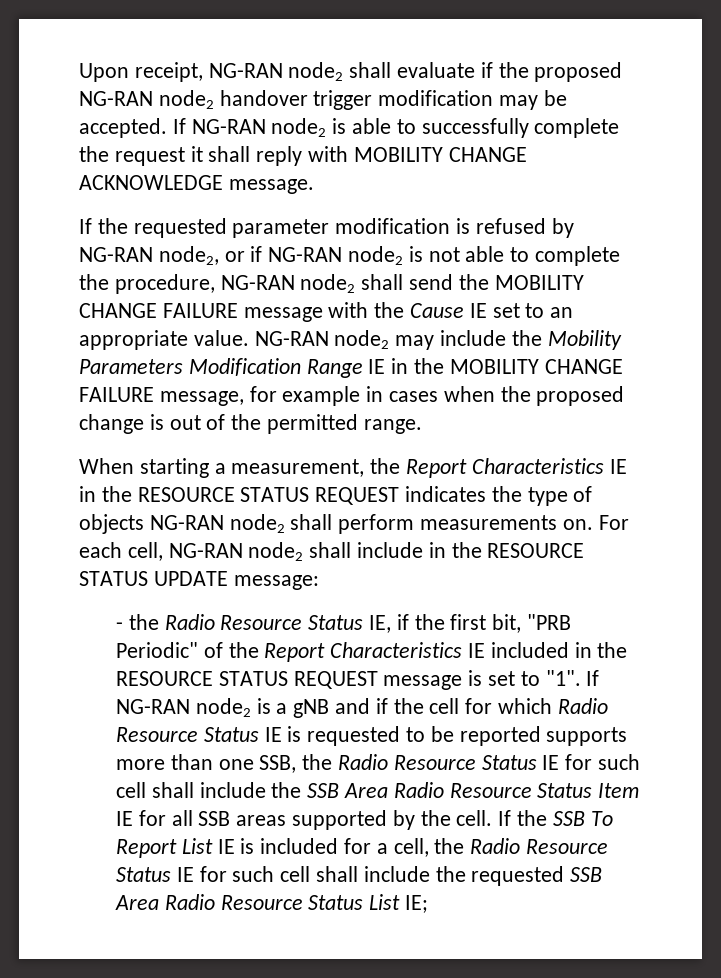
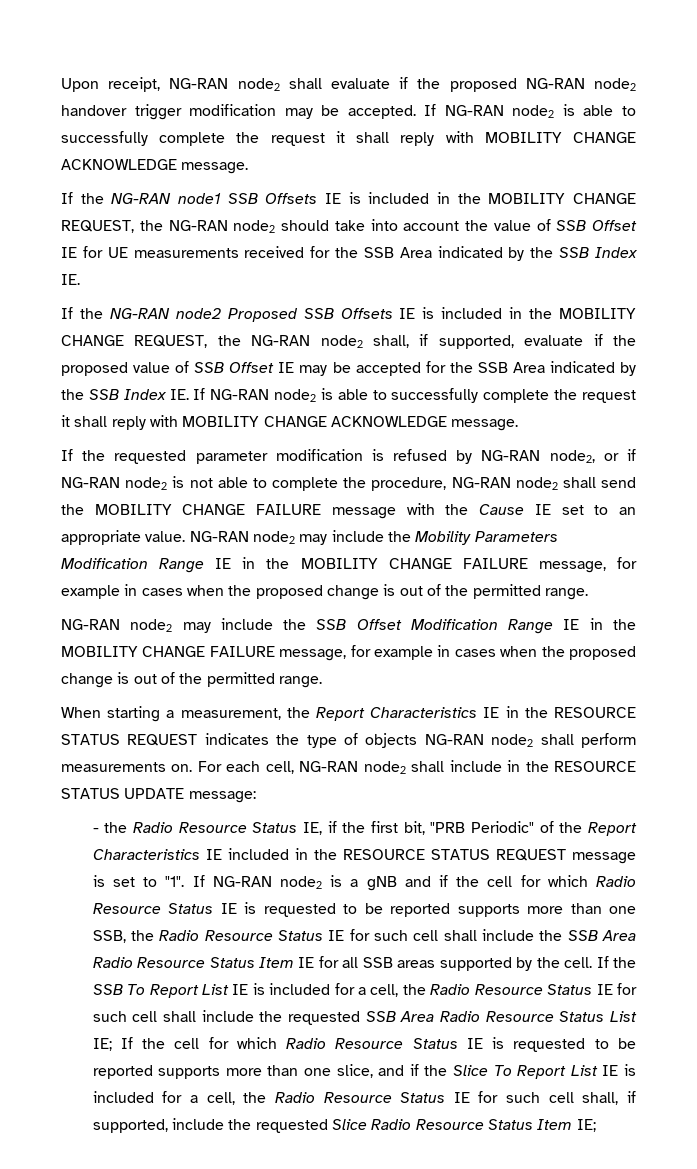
(314, 186) none -> [61,192,637,204] [61,219,637,233] [61,246,639,261] [61,274,80,285] [61,307,637,322] [61,334,636,349] [61,361,636,376] [61,388,636,403] [61,415,519,431] // If the NG-RAN node1 SSB Offsets IE is included in the MOBILITY CHANGE REQUEST, the NG-RAN node2 should take into account the value of SSB Offset IE for UE measurements received for the SSB Area indicated by the SSB Index IE. // If the NG-RAN node2 Proposed SSB Offsets IE is included in the MOBILITY CHANGE REQUEST, the NG-RAN node2 shall, if supported, evaluate if the proposed value of SSB Offset IE may be accepted for the SSB Area indicated by the SSB Index IE. If NG-RAN node2 is able to successfully complete the request it shall reply with MOBILITY CHANGE ACKNOWLEDGE message.
(422, 426) none -> [61,618,636,634] [61,645,637,661] [61,672,322,688] // NG-RAN node2 may include the SSB Offset Modification Range IE in the MOBILITY CHANGE FAILURE message, for example in cases when the proposed change is out of the permitted range.
(428, 904) none -> [120,1037,637,1052] [92,1064,637,1079] [92,1091,636,1105] [92,1118,596,1133] If the cell for which Radio Resource Status IE is requested to be reported supports more than one slice, and if the Slice To Report List IE is included for a cell, the Radio Resource Status IE for such cell shall, if supported, include the requested Slice Radio Resource Status Item IE;

